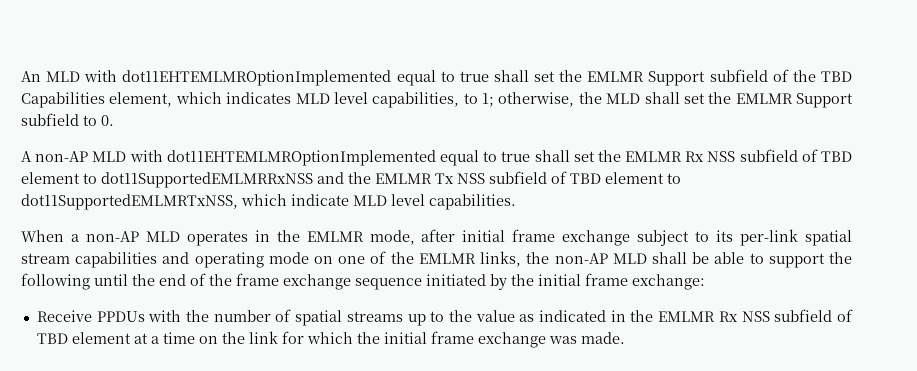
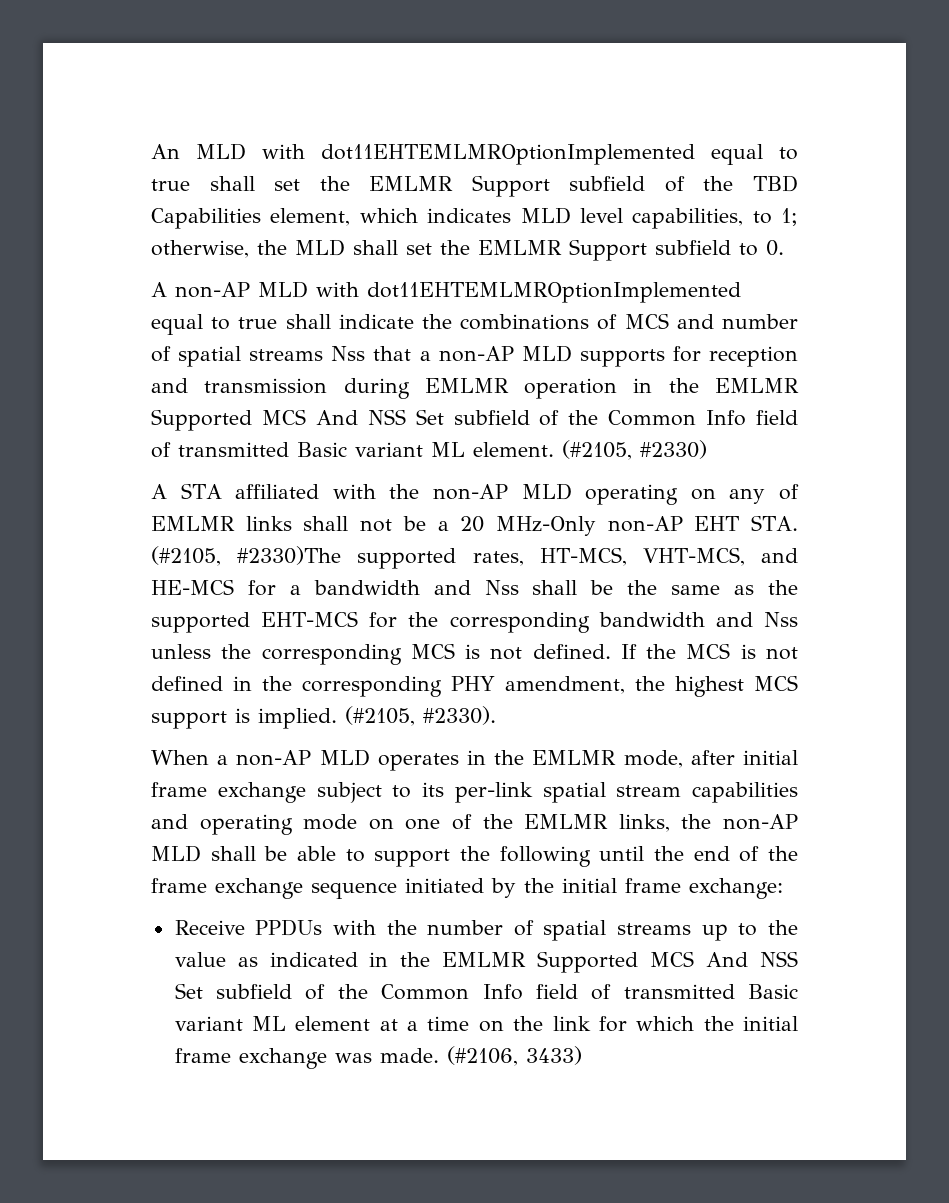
[573,149,852,162] [21,171,681,188] [21,194,516,210] set the EMLMR Rx NSS subfield of TBD element to dot11SupportedEMLMRRxNSS and the EMLMR Tx NSS subfield of TBD element to dot11SupportedEMLMRTxNSS, which indicate MLD level capabilities. -> [338,313,798,330] [151,345,799,367] [151,378,799,399] [151,409,798,431] [151,440,707,460] [151,483,799,505] [151,515,799,536] [151,546,798,569] [151,579,799,596] [151,611,798,633] [151,643,798,665] [151,675,798,697] [151,706,496,729] indicate the combinations of MCS and number of spatial streams Nss that a non-AP MLD supports for reception and transmission during EMLMR operation in the EMLMR Supported MCS And NSS Set subfield of the Common Info field of transmitted Basic variant ML element. (#2105, #2330) // A STA affiliated with the non-AP MLD operating on any of EMLMR links shall not be a 20 MHz-Only non-AP EHT STA. (#2105, #2330)The supported rates, HT-MCS, VHT-MCS, and HE-MCS for a bandwidth and Nss shall be the same as the supported EHT-MCS for the corresponding bandwidth and Nss unless the corresponding MCS is not defined. If the MCS is not defined in the corresponding PHY amendment, the highest MCS support is implied. (#2105, #2330).
[718,309,853,322] [36,333,68,344] Rx NSS subfield of TBD -> [537,951,799,973] [174,983,798,1000] [174,1016,287,1031] Supported MCS And NSS Set subfield of the Common Info field of transmitted Basic variant ML
(625, 338) none -> [446,1046,582,1066] (#2106, 3433)

